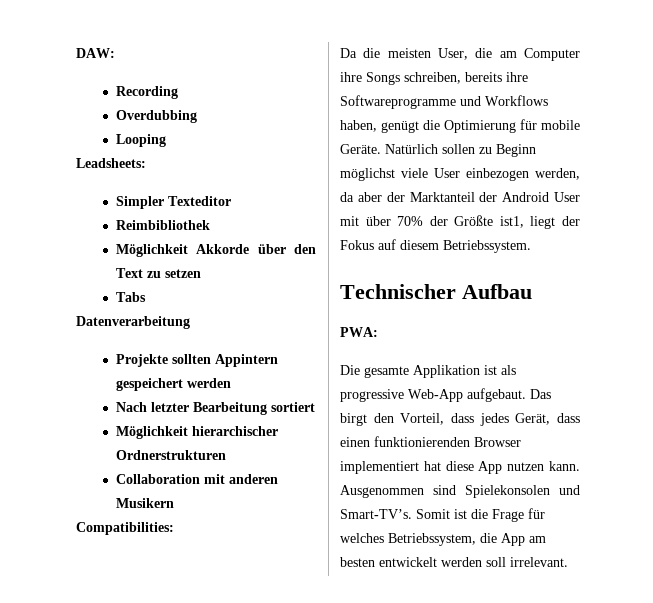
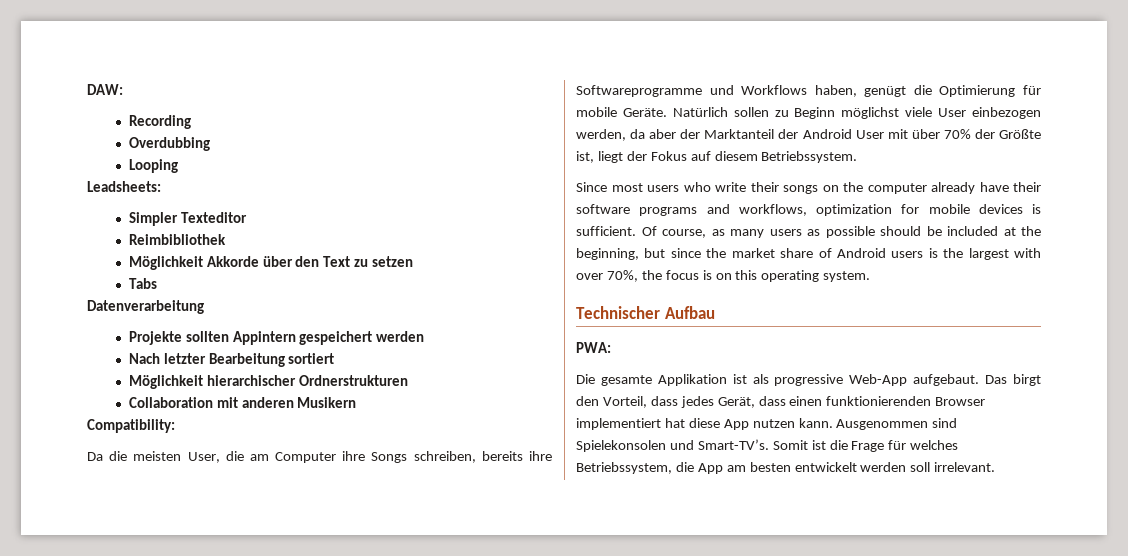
[76,522,174,535] Compatibilities: -> [87,419,175,433] Compatibility:
[499,216,524,228] ist1, -> [576,151,594,163] ist,
(531, 246) none -> [576,182,1041,194] [576,204,1041,216] [576,226,1041,238] [576,248,1041,260] [576,270,871,282] // Since most users who write their songs on the computer already have their software programs and workflows, optimization for mobile devices is sufficient. Of course, as many users as possible should be included at the beginning, but since the market share of Android users is the largest with over 70%, the focus is on this operating system.

